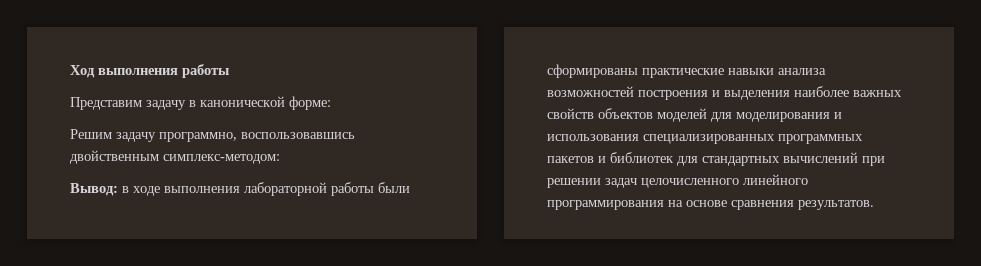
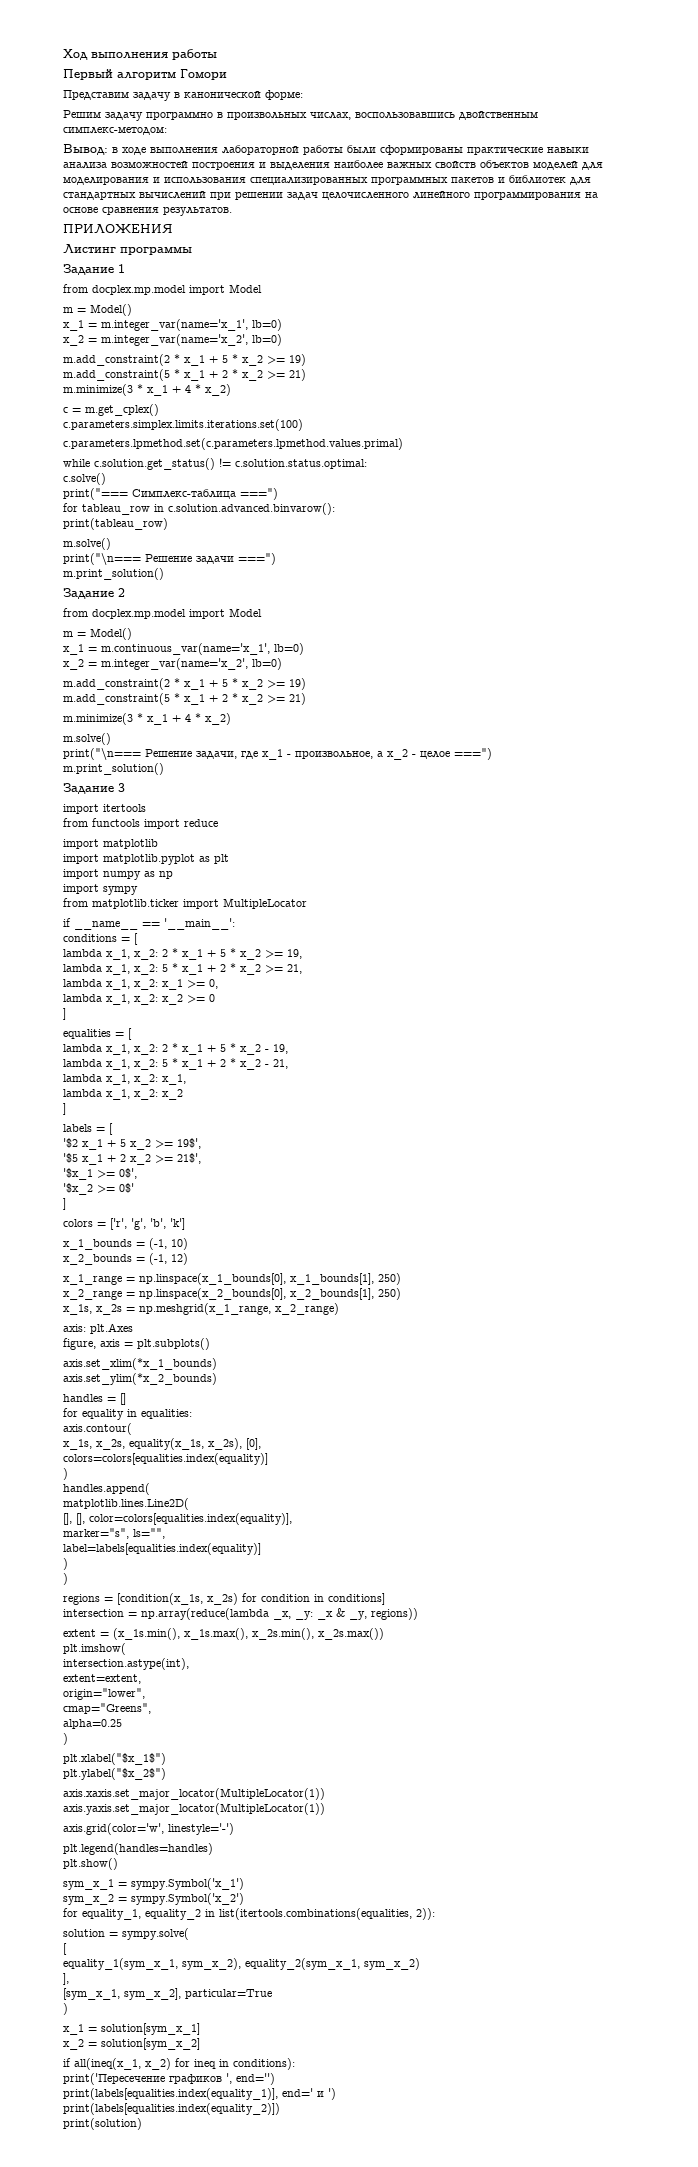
(229, 71) none -> [63,69,227,80] // Первый алгоритм Гомори
[159,132,237,142] программно, -> [146,111,351,120] программно в произвольных числах,
(874, 205) none -> [63,224,173,233] [63,244,192,255] [63,264,125,275] [63,284,262,295] [63,304,132,316] [63,319,282,331] [63,334,282,346] [63,354,306,366] [63,369,306,381] [63,384,231,396] [63,404,159,416] [63,419,303,431] [63,438,403,450] [63,458,367,470] [63,473,106,485] [63,488,278,500] [63,503,335,515] [63,518,168,530] [63,538,111,550] [63,553,276,565] [63,568,164,580] [63,588,125,599] [63,608,262,619] [63,628,132,640] [63,643,304,655] [63,658,282,670] [63,678,306,690] [63,693,306,705] [63,713,231,725] [63,733,111,745] [63,748,492,760] [63,763,164,775] [63,783,125,794] [63,804,146,814] [63,818,218,829] [63,839,158,849] [63,854,229,865] [63,869,173,880] [63,884,138,895] [63,898,307,909] [63,918,235,930] [63,933,138,945] [63,948,302,960] [63,963,302,975] [63,979,218,990] [63,994,215,1005] [63,1008,66,1020] [63,1028,132,1040] [63,1043,288,1055] [63,1058,288,1070] [63,1074,186,1085] [63,1089,183,1100] [63,1103,66,1115] [63,1123,113,1135] [63,1138,201,1150] [63,1153,201,1165] [63,1168,137,1180] [63,1183,134,1195] [63,1198,66,1210] [63,1218,185,1230] [63,1238,188,1250] [63,1253,188,1265] [63,1273,401,1285] [63,1288,401,1300] [63,1303,339,1315] [63,1323,133,1334] [63,1338,210,1350] [63,1358,217,1370] [63,1373,217,1385] [63,1393,126,1405] [63,1408,192,1420] [63,1423,132,1435] [63,1438,261,1450] [63,1453,268,1465] [63,1468,68,1480] [63,1483,150,1495] [63,1498,189,1510] [63,1513,292,1525] [63,1528,165,1539] [63,1543,261,1555] [63,1558,68,1570] [63,1573,68,1585] [63,1593,385,1605] [63,1608,418,1620] [63,1628,384,1640] [63,1643,126,1655] [63,1658,189,1670] [63,1674,141,1684] [63,1688,145,1700] [63,1703,151,1714] [63,1719,122,1729] [63,1733,68,1745] [63,1753,166,1765] [63,1768,166,1780] [63,1788,325,1800] [63,1803,325,1815] [63,1823,234,1835] [63,1843,213,1855] [63,1858,118,1870] [63,1878,244,1890] [63,1893,244,1905] [63,1908,435,1920] [63,1928,189,1940] [63,1943,67,1955] [63,1958,420,1970] [63,1973,69,1985] [63,1988,272,2000] [63,2003,68,2015] [63,2023,200,2035] [63,2038,200,2050] [63,2058,295,2070] [63,2073,275,2085] [63,2088,336,2100] [63,2103,280,2115] [63,2118,142,2130] // ПРИЛОЖЕНИЯ // Листинг программы // Задание 1 // from docplex.mp.model import Model // m = Model() // x_1 = m.integer_var(name='x_1', lb=0) // x_2 = m.integer_var(name='x_2', lb=0) // m.add_constraint(2 * x_1 + 5 * x_2 >= 19) // m.add_constraint(5 * x_1 + 2 * x_2 >= 21) // m.minimize(3 * x_1 + 4 * x_2) // c = m.get_cplex() // c.parameters.simplex.limits.iterations.set(100) // c.parameters.lpmethod.set(c.parameters.lpmethod.values.primal) // while c.solution.get_status() != c.solution.status.optimal: // c.solve() // print("=== Симплекс-таблица ===") // for tableau_row in c.solution.advanced.binvarow(): // print(tableau_row) // m.solve() // print("\n=== Решение задачи ===") // m.print_solution() // Задание 2 // from docplex.mp.model import Model // m = Model() // x_1 = m.continuous_var(name='x_1', lb=0) // x_2 = m.integer_var(name='x_2', lb=0) // m.add_constraint(2 * x_1 + 5 * x_2 >= 19) // m.add_constraint(5 * x_1 + 2 * x_2 >= 21) // m.minimize(3 * x_1 + 4 * x_2) // m.solve() // print("\n=== Решение задачи, где x_1 - произвольное, а x_2 - целое ===") // m.print_solution() // Задание 3 // import itertools // from functools import reduce // import matplotlib // import matplotlib.pyplot as plt // import numpy as np // import sympy // from matplotlib.ticker import MultipleLocator // if __name__ == '__main__': // conditions = [ // lambda x_1, x_2: 2 * x_1 + 5 * x_2 >= 19, // lambda x_1, x_2: 5 * x_1 + 2 * x_2 >= 21, // lambda x_1, x_2: x_1 >= 0, // lambda x_1, x_2: x_2 >= 0 // ] // equalities = [ // lambda x_1, x_2: 2 * x_1 + 5 * x_2 - 19, // lambda x_1, x_2: 5 * x_1 + 2 * x_2 - 21, // lambda x_1, x_2: x_1, // lambda x_1, x_2: x_2 // ] // labels = [ // '$2 x_1 + 5 x_2 >= 19$', // '$5 x_1 + 2 x_2 >= 21$', // '$x_1 >= 0$', // '$x_2 >= 0$' // ] // colors = ['r', 'g', 'b', 'k'] // x_1_bounds = (-1, 10) // x_2_bounds = (-1, 12) // x_1_range = np.linspace(x_1_bounds[0], x_1_bounds[1], 250) // x_2_range = np.linspace(x_2_bounds[0], x_2_bounds[1], 250) // x_1s, x_2s = np.meshgrid(x_1_range, x_2_range) // axis: plt.Axes // figure, axis = plt.subplots() // axis.set_xlim(*x_1_bounds) // axis.set_ylim(*x_2_bounds) // handles = [] // for equality in equalities: // axis.contour( // x_1s, x_2s, equality(x_1s, x_2s), [0], // colors=colors[equalities.index(equality)] // ) // handles.append( // matplotlib.lines.Line2D( // [], [], color=colors[equalities.index(equality)], // marker="s", ls="", // label=labels[equalities.index(equality)] // ) // ) // regions = [condition(x_1s, x_2s) for condition in conditions] // intersection = np.array(reduce(lambda _x, _y: _x & _y, regions)) // extent = (x_1s.min(), x_1s.max(), x_2s.min(), x_2s.max()) // plt.imshow( // intersection.astype(int), // extent=extent, // origin="lower", // cmap="Greens", // alpha=0.25 // ) // plt.xlabel("$x_1$") // plt.ylabel("$x_2$") // axis.xaxis.set_major_locator(MultipleLocator(1)) // axis.yaxis.set_major_locator(MultipleLocator(1)) // axis.grid(color='w', linestyle='-') // plt.legend(handles=handles) // plt.show() // sym_x_1 = sympy.Symbol('x_1') // sym_x_2 = sympy.Symbol('x_2') // for equality_1, equality_2 in list(itertools.combinations(equalities, 2)): // solution = sympy.solve( // [ // equality_1(sym_x_1, sym_x_2), equality_2(sym_x_1, sym_x_2) // ], // [sym_x_1, sym_x_2], particular=True // ) // x_1 = solution[sym_x_1] // x_2 = solution[sym_x_2] // if all(ineq(x_1, x_2) for ineq in conditions): // print('Пересечение графиков ', end='') // print(labels[equalities.index(equality_1)], end=' и ') // print(labels[equalities.index(equality_2)]) // print(solution)

